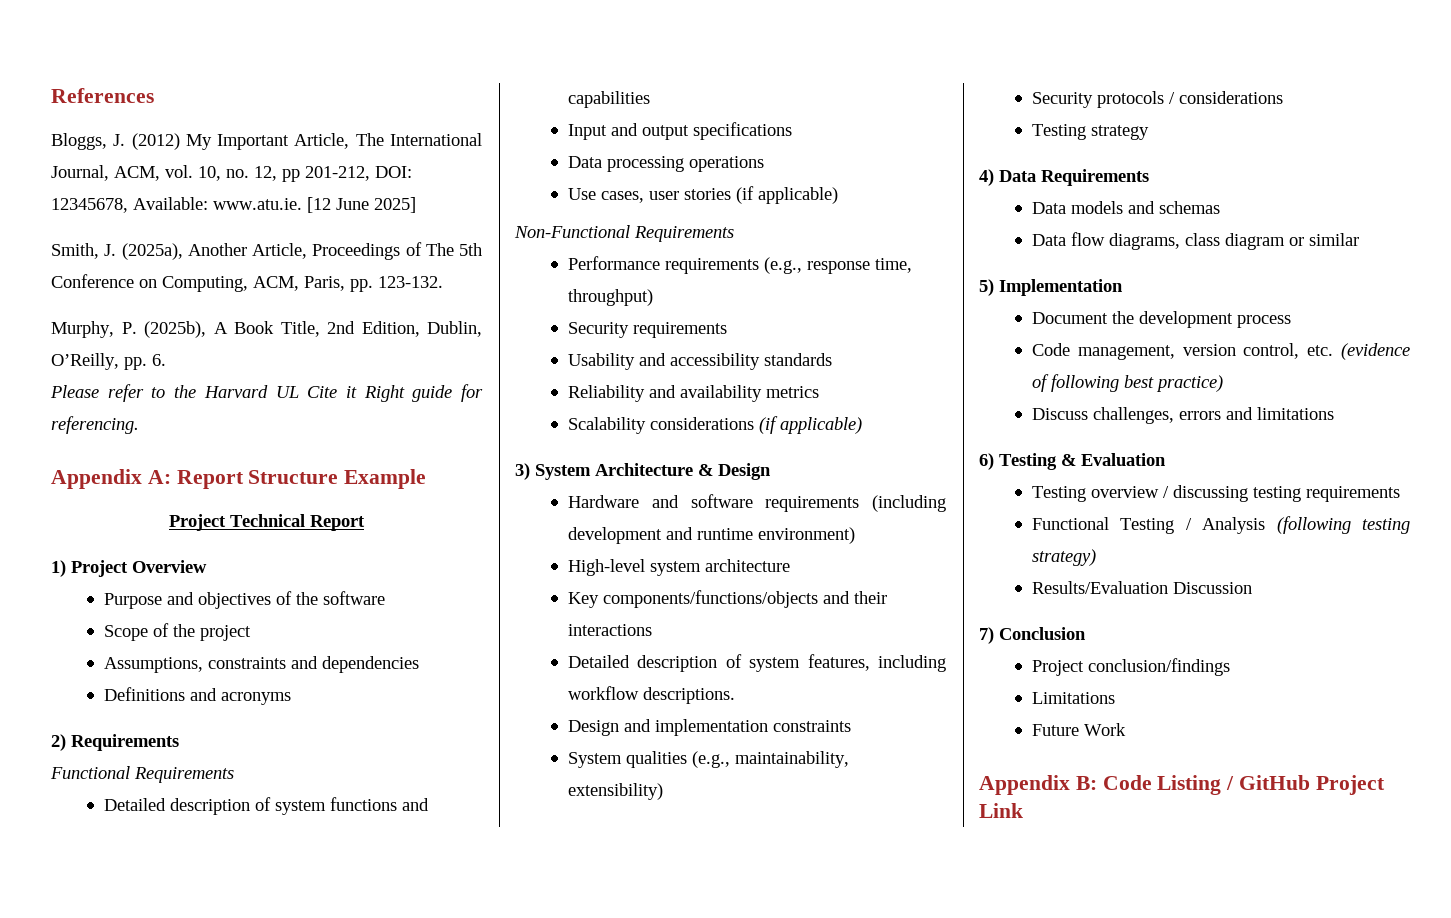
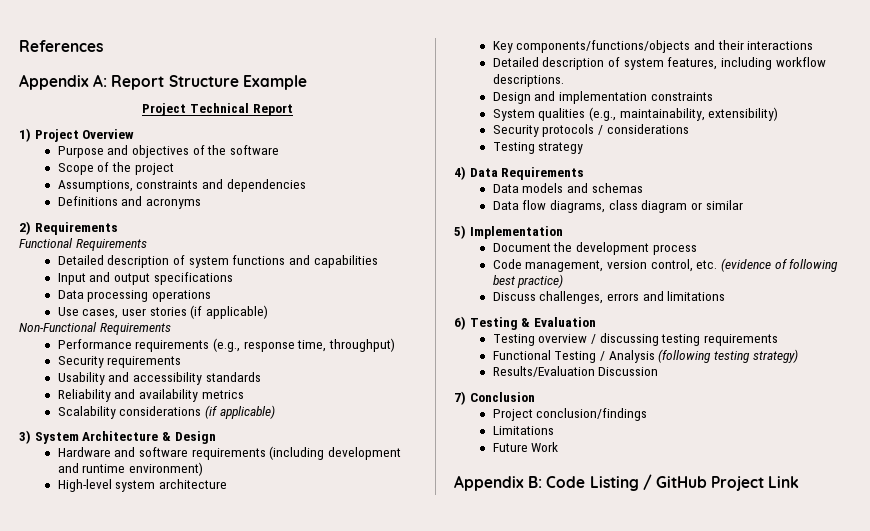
[51,133,482,150] [51,165,412,182] [51,197,416,213] [51,242,482,260] [51,274,443,292] [51,321,482,338] [51,353,166,370] [50,384,483,402] [51,416,139,434] // Bloggs, J. (2012) My Important Article, The International Journal, ACM, vol. 10, no. 12, pp 201-212, DOI: 12345678, Available: www.atu.ie. [12 June 2025] // Smith, J. (2025a), Another Article, Proceedings of The 5th Conference on Computing, ACM, Paris, pp. 123-132. // Murphy, P. (2025b), A Book Title, 2nd Edition, Dublin, O’Reilly, pp. 6. // Please refer to the Harvard UL Cite it Right guide for referencing. -> (103, 46) none

